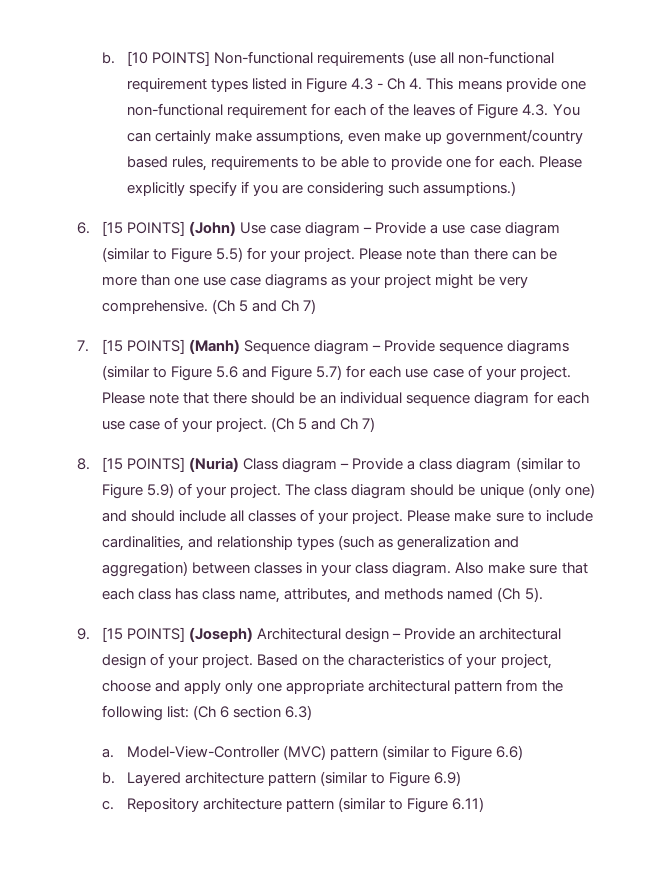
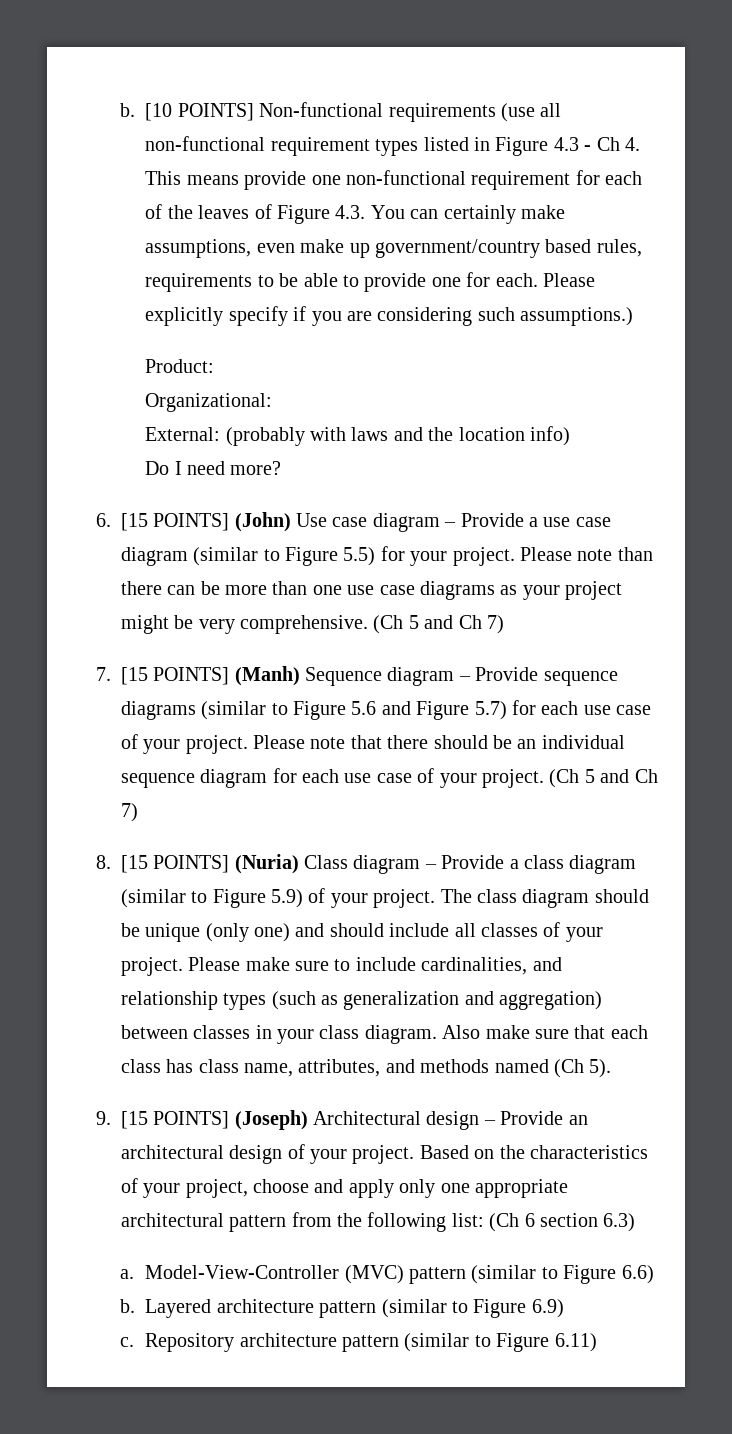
(517, 188) none -> [145,359,215,373] [145,393,273,412] [145,426,570,446] [145,461,282,475] // Product: // Organizational: // External: (probably with laws and the location info) // Do I need more?

